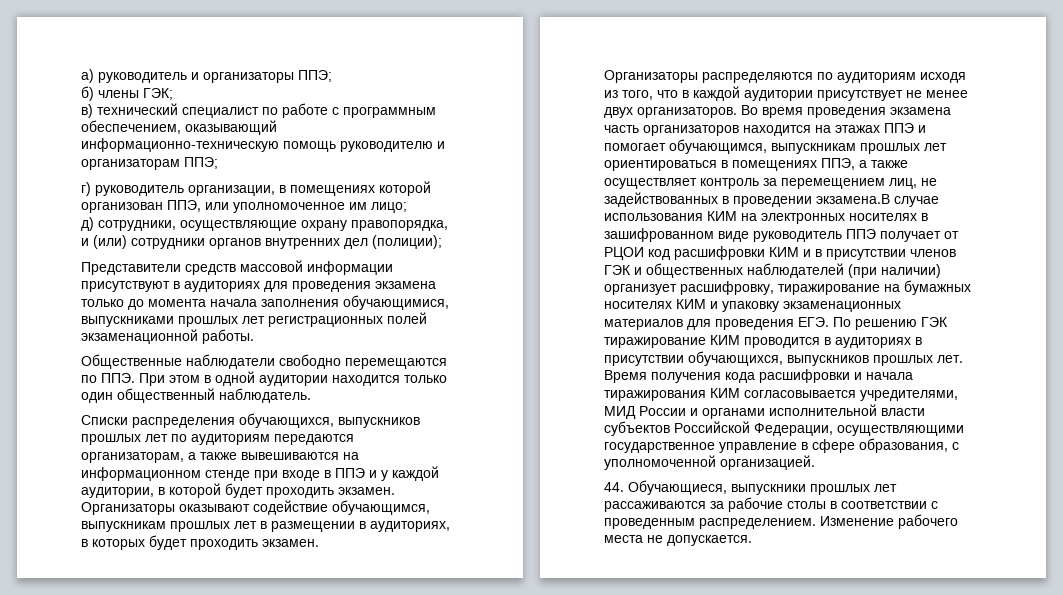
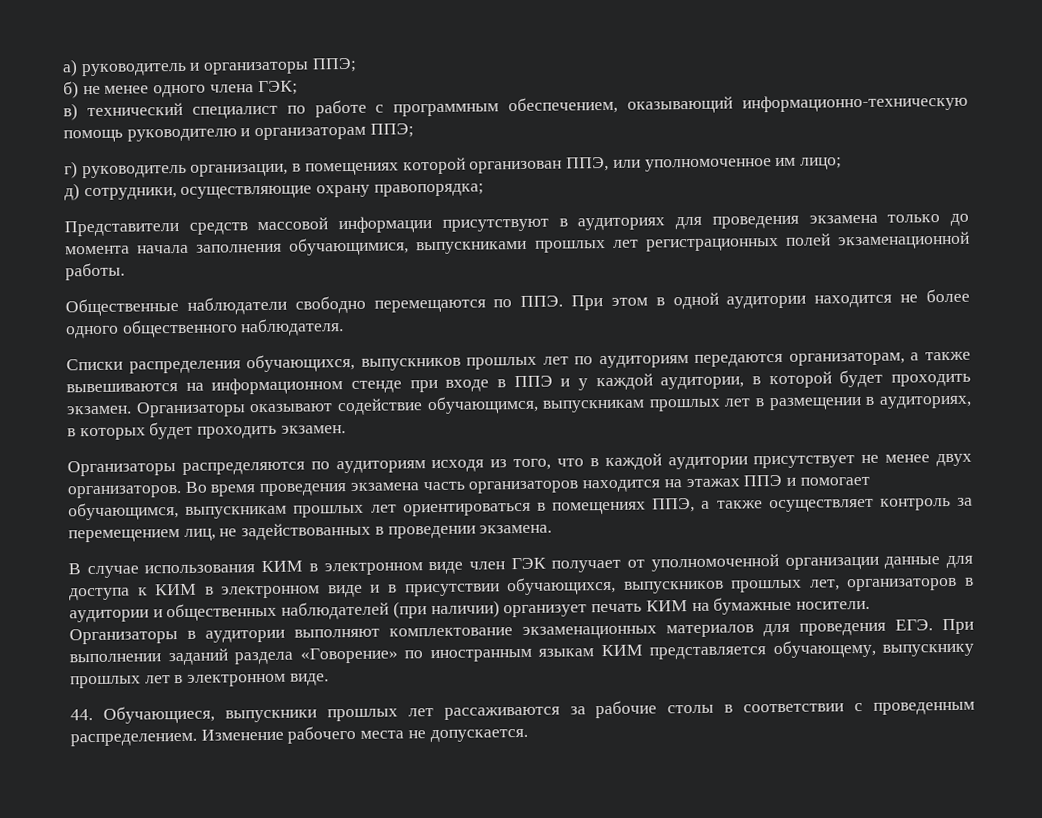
[98,90,139,98] члены -> [82,84,254,98] не менее одного члена
[351,220,448,231] [81,235,442,249] правопорядка, и (или) сотрудники органов внутренних дел (полиции); -> [373,183,484,197] правопорядка;
[404,375,447,383] [81,388,311,403] только один общественный наблюдатель. -> [900,288,970,303] [66,318,345,339] не более одного общественного наблюдателя.
[816,194,890,204] экзамена.В -> [479,524,553,534] [68,563,81,575] экзамена. // В
[741,213,928,224] [604,228,959,242] [604,246,956,260] [604,265,631,275] на электронных носителях в зашифрованном виде руководитель ППЭ получает от РЦОИ код расшифровки КИМ и в присутствии членов ГЭК -> [308,553,973,576] [69,576,974,601] [69,609,149,623] в электронном виде член ГЭК получает от уполномоченной организации данные для доступа к КИМ в электронном виде и в присутствии обучающихся, выпускников прошлых лет, организаторов в аудитории
[680,280,971,295] [604,299,779,312] расшифровку, тиражирование на бумажных носителях КИМ и упаковку -> [591,596,870,615] [69,627,513,645] печать КИМ на бумажные носители. Организаторы в аудитории выполняют комплектование
[833,317,948,330] [604,335,922,348] [604,351,963,366] [604,369,913,383] [604,388,958,401] [604,404,925,419] [604,421,964,436] [604,438,959,453] [604,455,815,470] По решению ГЭК тиражирование КИМ проводится в аудиториях в присутствии обучающихся, выпускников прошлых лет. Время получения кода расшифровки и начала тиражирования КИМ согласовывается учредителями, МИД России и органами исполнительной власти субъектов Российской Федерации, осуществляющими государственное управление в сфере образования, с уполномоченной организацией. -> [942,618,974,635] [69,639,974,666] [70,673,329,689] При выполнении заданий раздела «Говорение» по иностранным языкам КИМ представляется обучающему, выпускнику прошлых лет в электронном виде.

